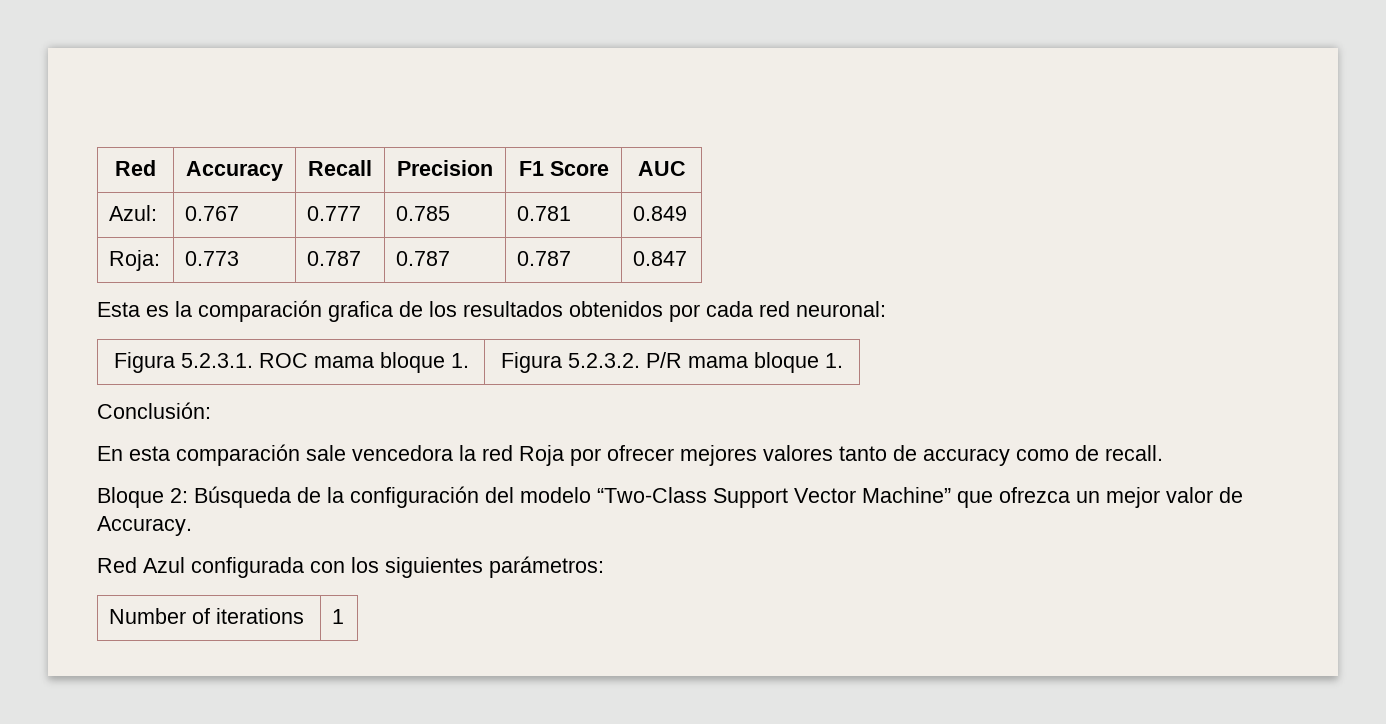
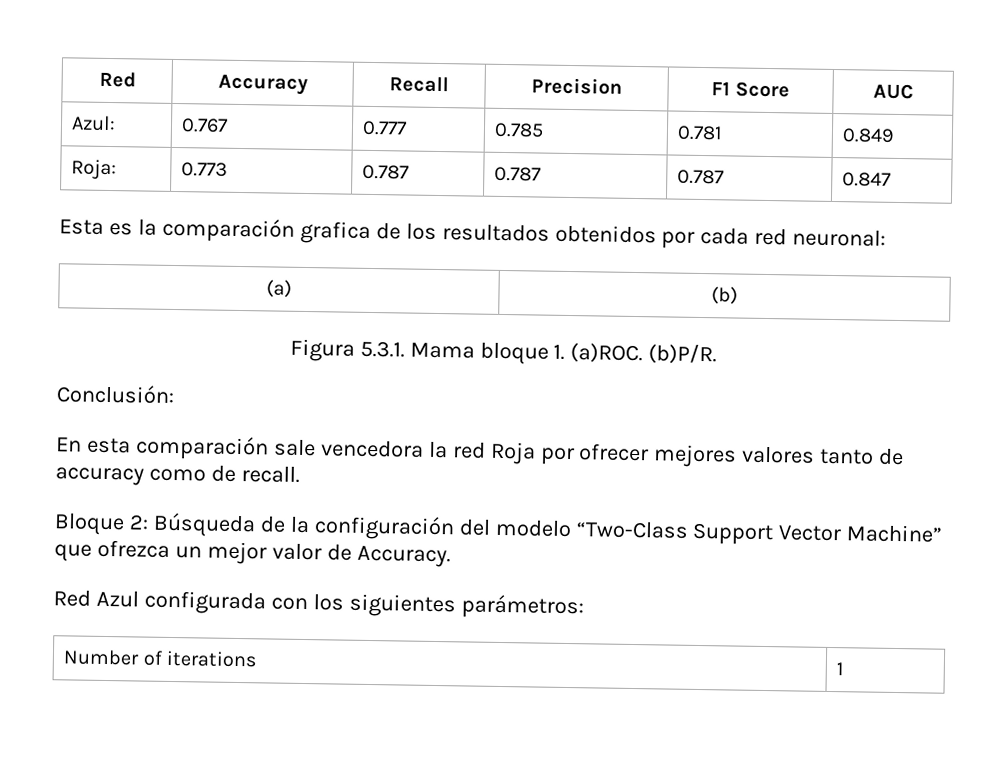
[113,352,469,373] [501,352,843,373] Figura 5.2.3.1. ROC mama bloque 1. | Figura 5.2.3.2. P/R mama bloque 1. -> [266,279,292,298] [711,286,738,305] [289,338,718,365] (a) | (b) // Figura 5.3.1. Mama bloque 1. (a)ROC. (b)P/R.

